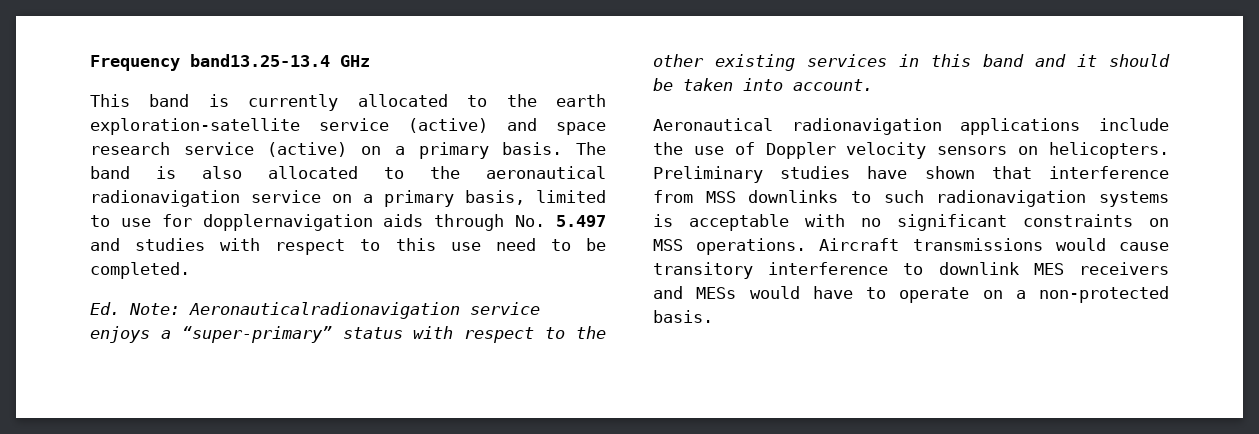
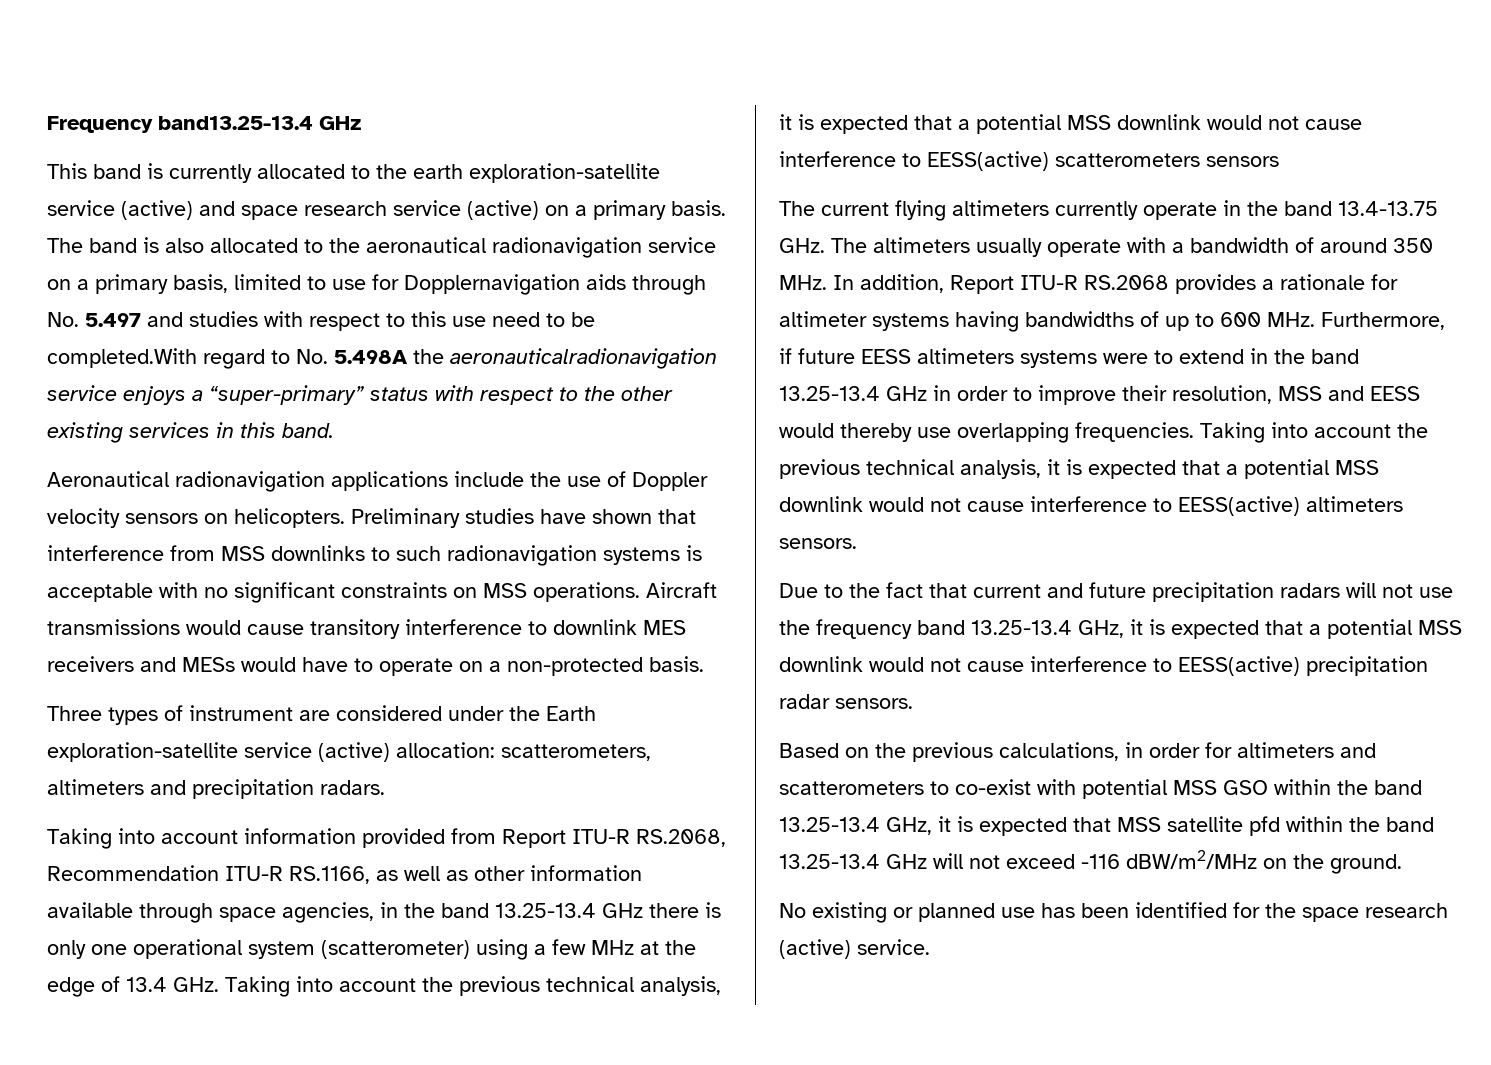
[202,214,373,231] dopplernavigation -> [404,274,580,295] Dopplernavigation
[90,262,190,279] [90,302,460,319] completed. // Ed. Note: Aeronauticalradionavigation -> [47,348,717,369] completed.With regard to No. 5.498A the aeronauticalradionavigation
[983,54,1170,67] [653,78,873,91] band and it should be taken into account. -> [282,423,334,438] band.
(713, 316) none -> [47,705,596,725] [47,742,651,762] [47,779,385,799] [47,828,726,849] [47,865,642,884] [47,902,721,923] [47,939,696,960] [47,976,721,997] [779,114,1362,134] [779,151,1279,171] [779,200,1438,221] [779,237,1433,257] [779,274,1398,294] [779,311,1445,332] [779,348,1359,368] [779,385,1420,405] [779,422,1428,443] [779,459,1379,479] [779,496,1403,516] [779,538,857,549] [779,582,1453,602] [779,619,1462,639] [779,656,1428,676] [779,694,913,709] [779,742,1376,762] [779,779,1422,799] [779,816,1434,836] [779,850,1402,874] [779,902,1448,923] [779,939,930,959] // Three types of instrument are considered under the Earth exploration-satellite service (active) allocation: scatterometers, altimeters and precipitation radars. // Taking into account information provided from Report ITU-R RS.2068, Recommendation ITU-R RS.1166, as well as other information available through space agencies, in the band 13.25-13.4 GHz there is only one operational system (scatterometer) using a few MHz at the edge of 13.4 GHz. Taking into account the previous technical analysis, it is expected that a potential MSS downlink would not cause interference to EESS(active) scatterometers sensors // The current flying altimeters currently operate in the band 13.4-13.75 GHz. The altimeters usually operate with a bandwidth of around 350 MHz. In addition, Report ITU-R RS.2068 provides a rationale for altimeter systems having bandwidths of up to 600 MHz. Furthermore, if future EESS altimeters systems were to extend in the band 13.25-13.4 GHz in order to improve their resolution, MSS and EESS would thereby use overlapping frequencies. Taking into account the previous technical analysis, it is expected that a potential MSS downlink would not cause interference to EESS(active) altimeters sensors. // Due to the fact that current and future precipitation radars will not use the frequency band 13.25-13.4 GHz, it is expected that a potential MSS downlink would not cause interference to EESS(active) precipitation radar sensors. // Based on the previous calculations, in order for altimeters and scatterometers to co-exist with potential MSS GSO within the band 13.25-13.4 GHz, it is expected that MSS satellite pfd within the band 13.25-13.4 GHz will not exceed -116 dBW/m2/MHz on the ground. // No existing or planned use has been identified for the space research (active) service.

